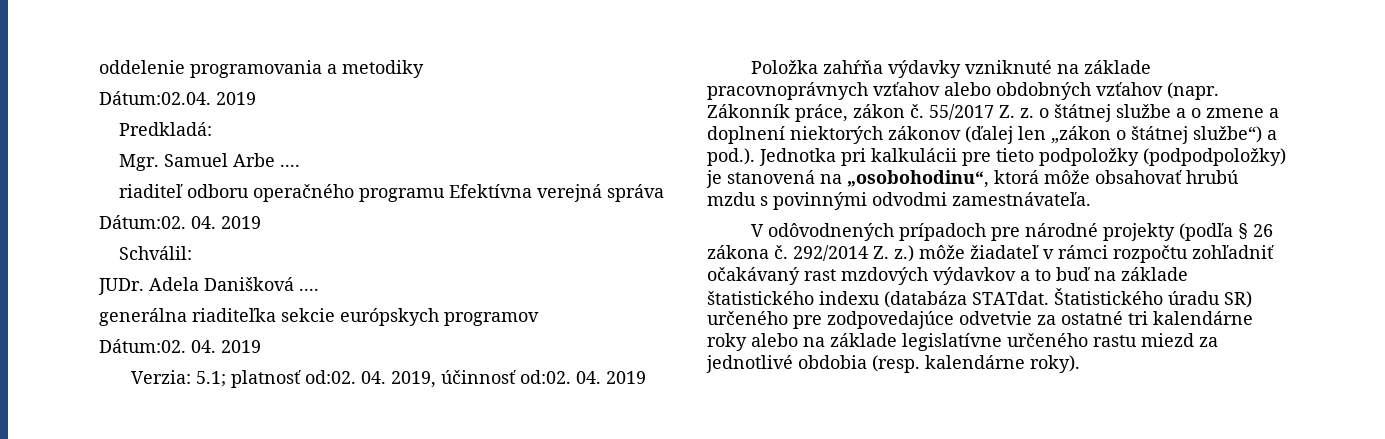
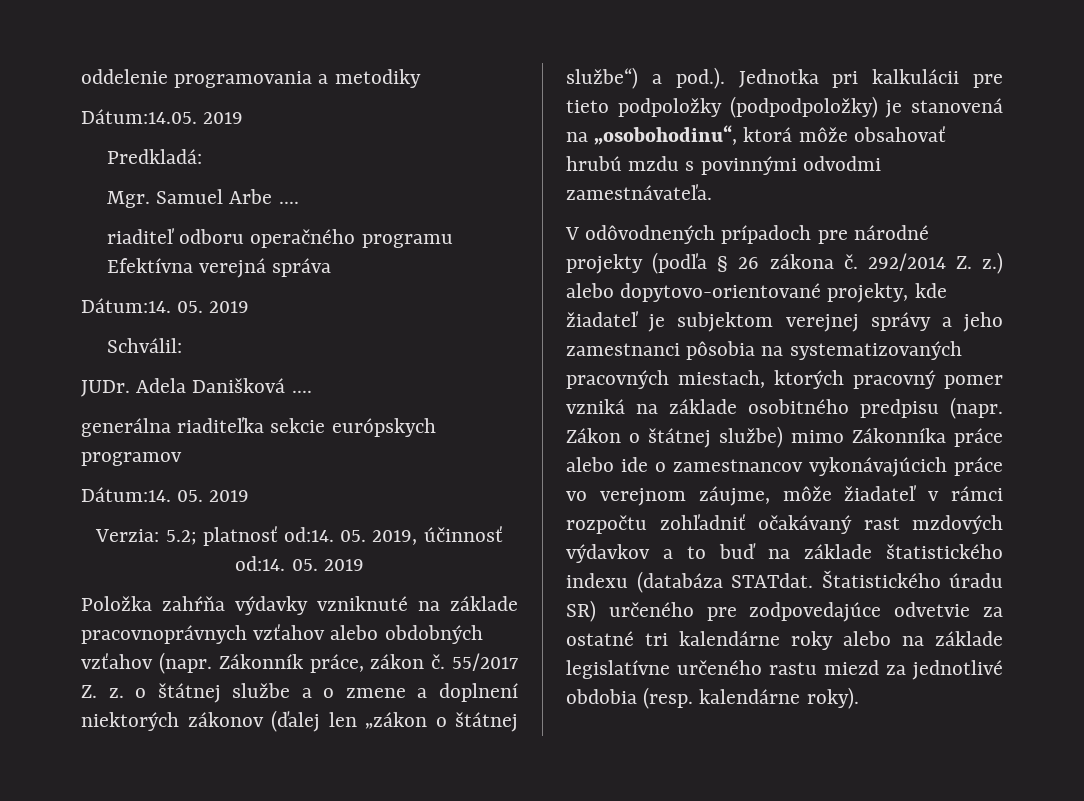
[99,91,211,105] Dátum:02.04. -> [81,109,197,124] Dátum:14.05.
[99,215,216,229] Dátum:02. 04. -> [81,298,204,313] Dátum:14. 05.
[99,339,216,353] Dátum:02. 04. -> [81,487,204,502] Dátum:14. 05.
[196,370,601,388] 5.1; platnosť od:02. 04. 2019, účinnosť od:02. 04. -> [165,526,503,546] [235,556,318,571] 5.2; platnosť od:14. 05. 2019, účinnosť od:14. 05.
(914, 253) none -> [566,283,947,303] [566,311,1003,332] [566,341,962,360] [566,370,1003,389] [566,397,1003,419] [566,426,1003,448] [566,457,1003,477] [566,486,770,506] alebo dopytovo-orientované projekty, kde žiadateľ je subjektom verejnej správy a jeho zamestnanci pôsobia na systematizovaných pracovných miestach, ktorých pracovný pomer vzniká na základe osobitného predpisu (napr. Zákon o štátnej službe) mimo Zákonníka práce alebo ide o zamestnancov vykonávajúcich práce vo verejnom záujme,

